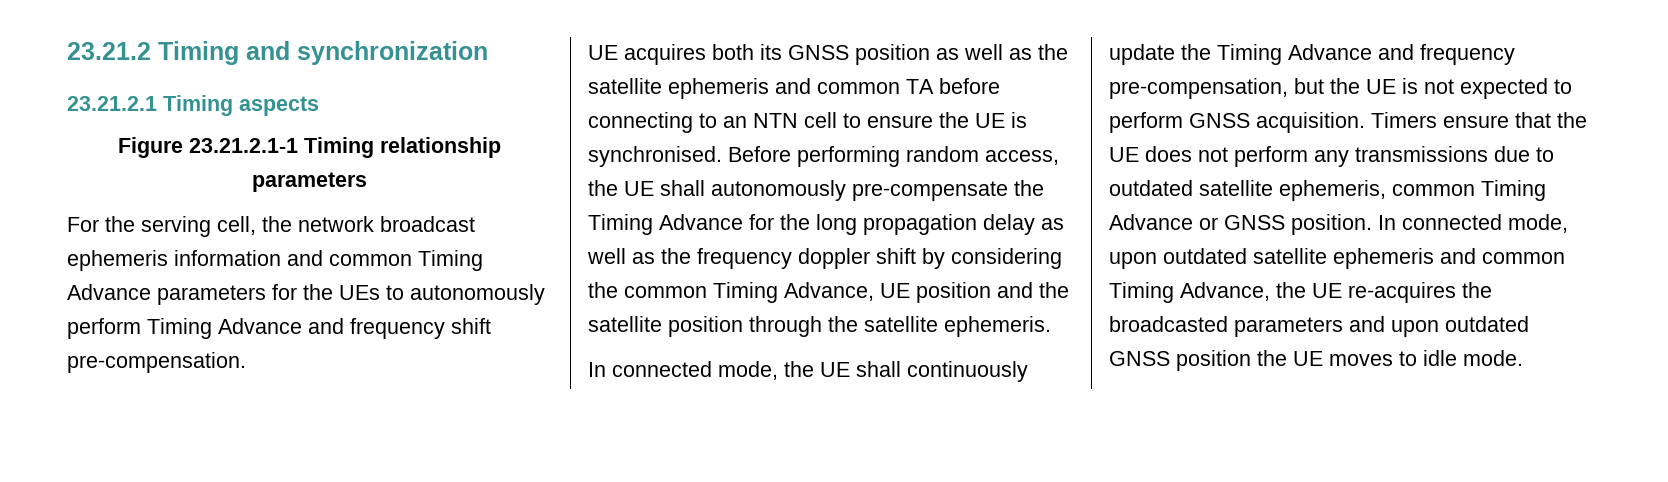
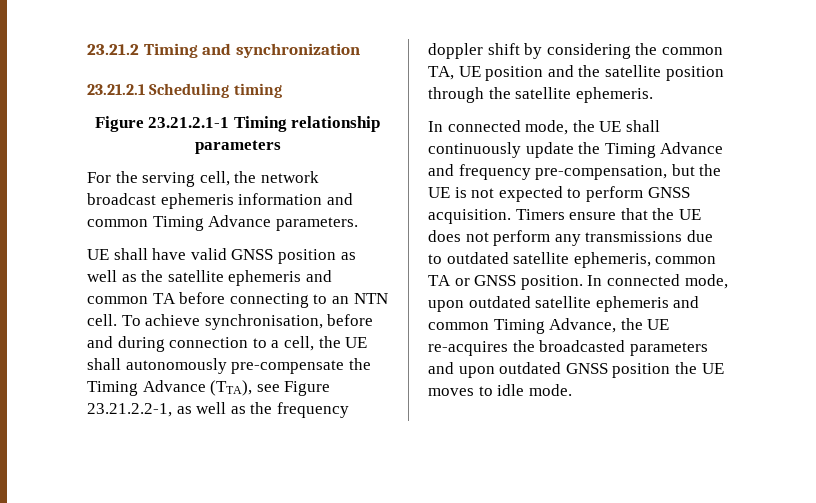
[163,95,319,116] Timing aspects -> [149,83,282,98] Scheduling timing
[157,284,545,305] [67,318,491,339] [67,352,246,373] [588,44,782,65] parameters for the UEs to autonomously perform Timing Advance and frequency shift pre-compensation. // UE acquires both its -> [275,217,358,231] [87,248,227,260] parameters. // UE shall have valid
[804,112,1027,128] [588,146,1059,167] cell to ensure the UE is synchronised. Before performing random access, -> [87,314,374,330] [87,336,314,352] cell. To achieve synchronisation, before and during connection to a cell,
[749,214,1035,235] for the long propagation delay -> [210,380,331,396] [87,403,172,417] (TTA), see Figure 23.21.2.2-1,
[713,282,874,303] Timing Advance, -> [428,66,454,80] TA,
[1481,180,1546,201] [1109,214,1193,230] Timing Advance -> [428,275,451,286] TA

